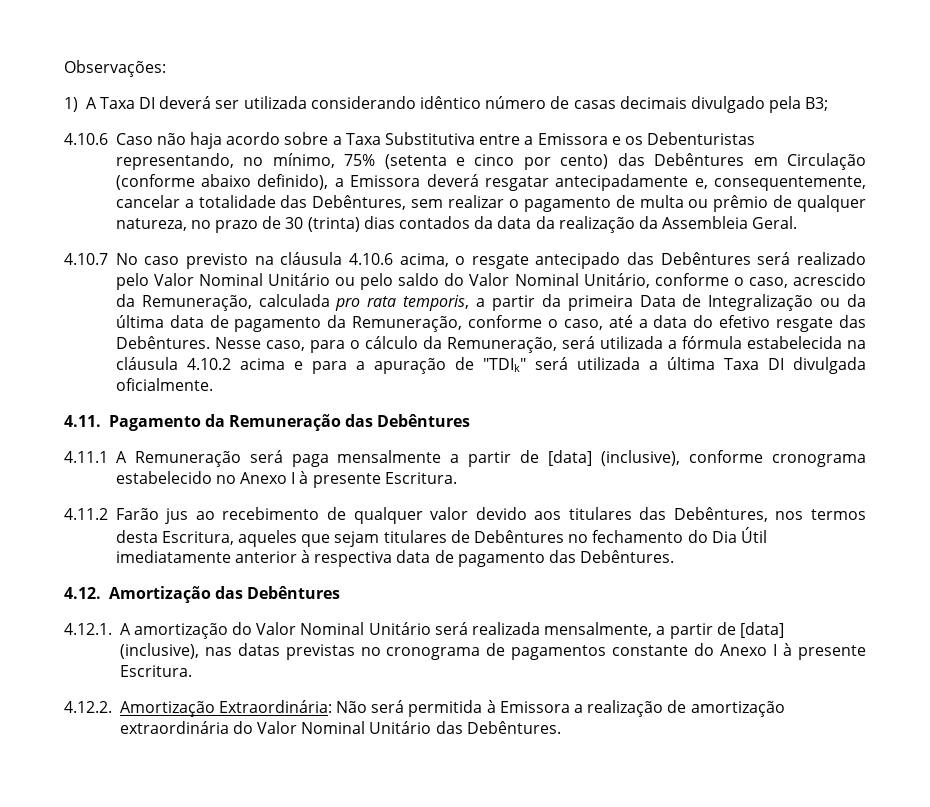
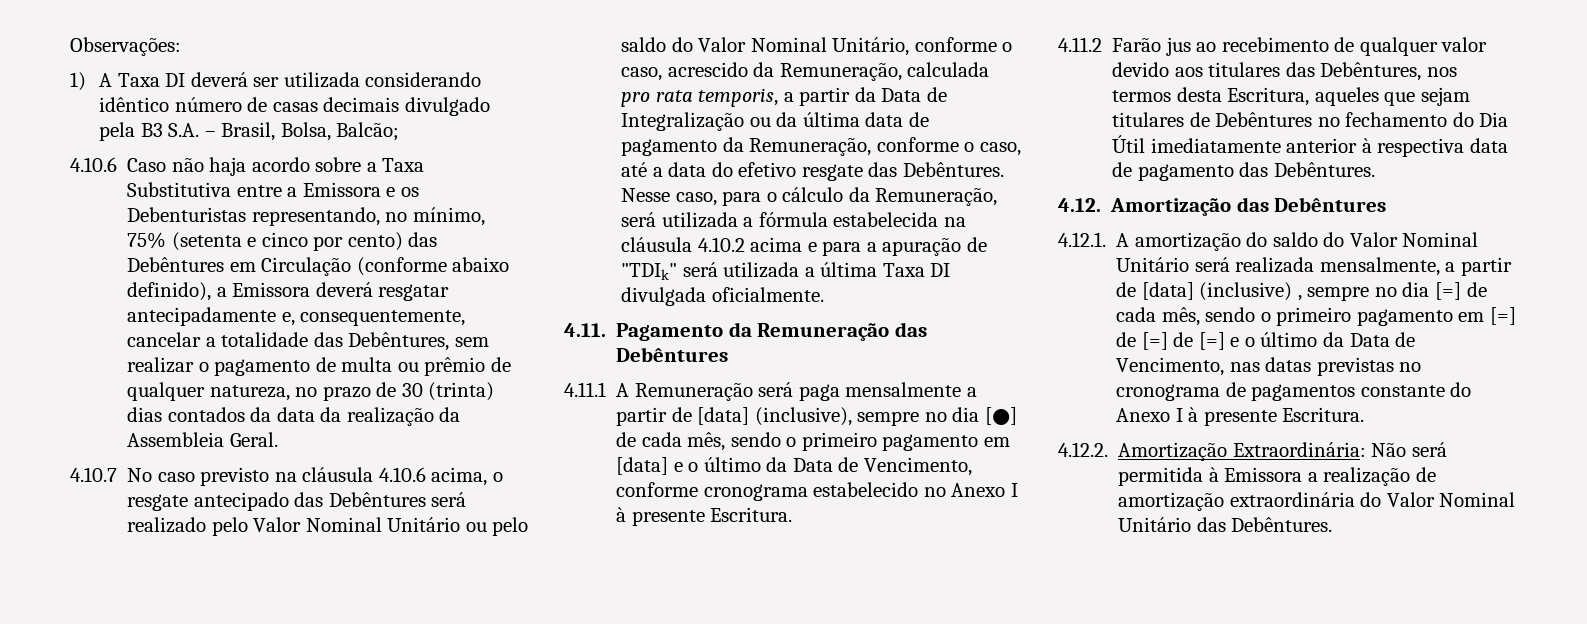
[805,97,829,111] B3; -> [140,122,400,141] B3 S.A. – Brasil, Bolsa, Balcão;
[567,295,633,311] primeira -> (876, 94) none
(681, 458) none -> [857,407,1017,426] [616,432,1010,451] [616,457,972,476] sempre no dia [●] de cada mês, sendo o primeiro pagamento em [data] e o último da Data de Vencimento,
(253, 628) none -> [1272,232,1345,247] saldo do
[119,643,199,659] (inclusive), -> [1199,282,1487,301] [1116,307,1516,326] [1116,332,1416,350] [1116,357,1225,376] (inclusive) , sempre no dia [=] de cada mês, sendo o primeiro pagamento em [=] de [=] de [=] e o último da Data de Vencimento,

